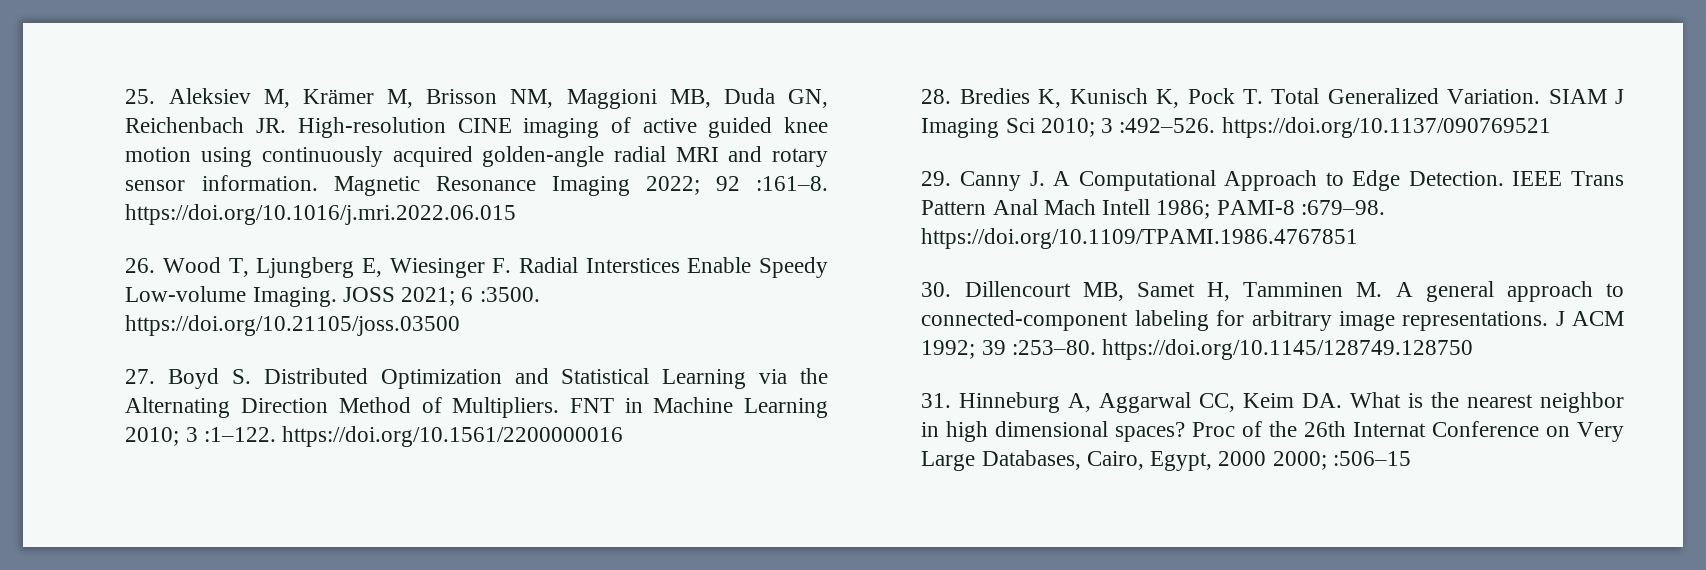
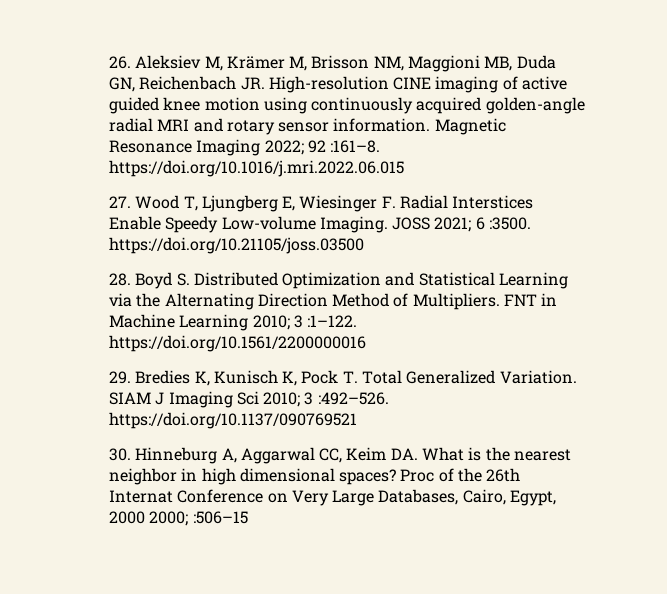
[125,89,156,104] 25. -> [108,56,131,69] 26.
[125,258,156,273] 26. -> [108,196,131,208] 27.
[125,369,156,384] 27. -> [108,273,131,286] 28.
[921,89,952,104] 28. -> [108,371,131,384] 29.
[921,170,1624,191] [921,199,1385,219] [921,228,1359,249] [921,281,1624,302] [921,310,1624,331] [921,339,1474,360] [921,393,952,408] 29. Canny J. A Computational Approach to Edge Detection. IEEE Trans Pattern Anal Mach Intell 1986; PAMI-8 :679–98. https://doi.org/10.1109/TPAMI.1986.4767851 // 30. Dillencourt MB, Samet H, Tamminen M. A general approach to connected-component labeling for arbitrary image representations. J ACM 1992; 39 :253–80. https://doi.org/10.1145/128749.128750 // 31. -> [108,448,131,461] 30.

